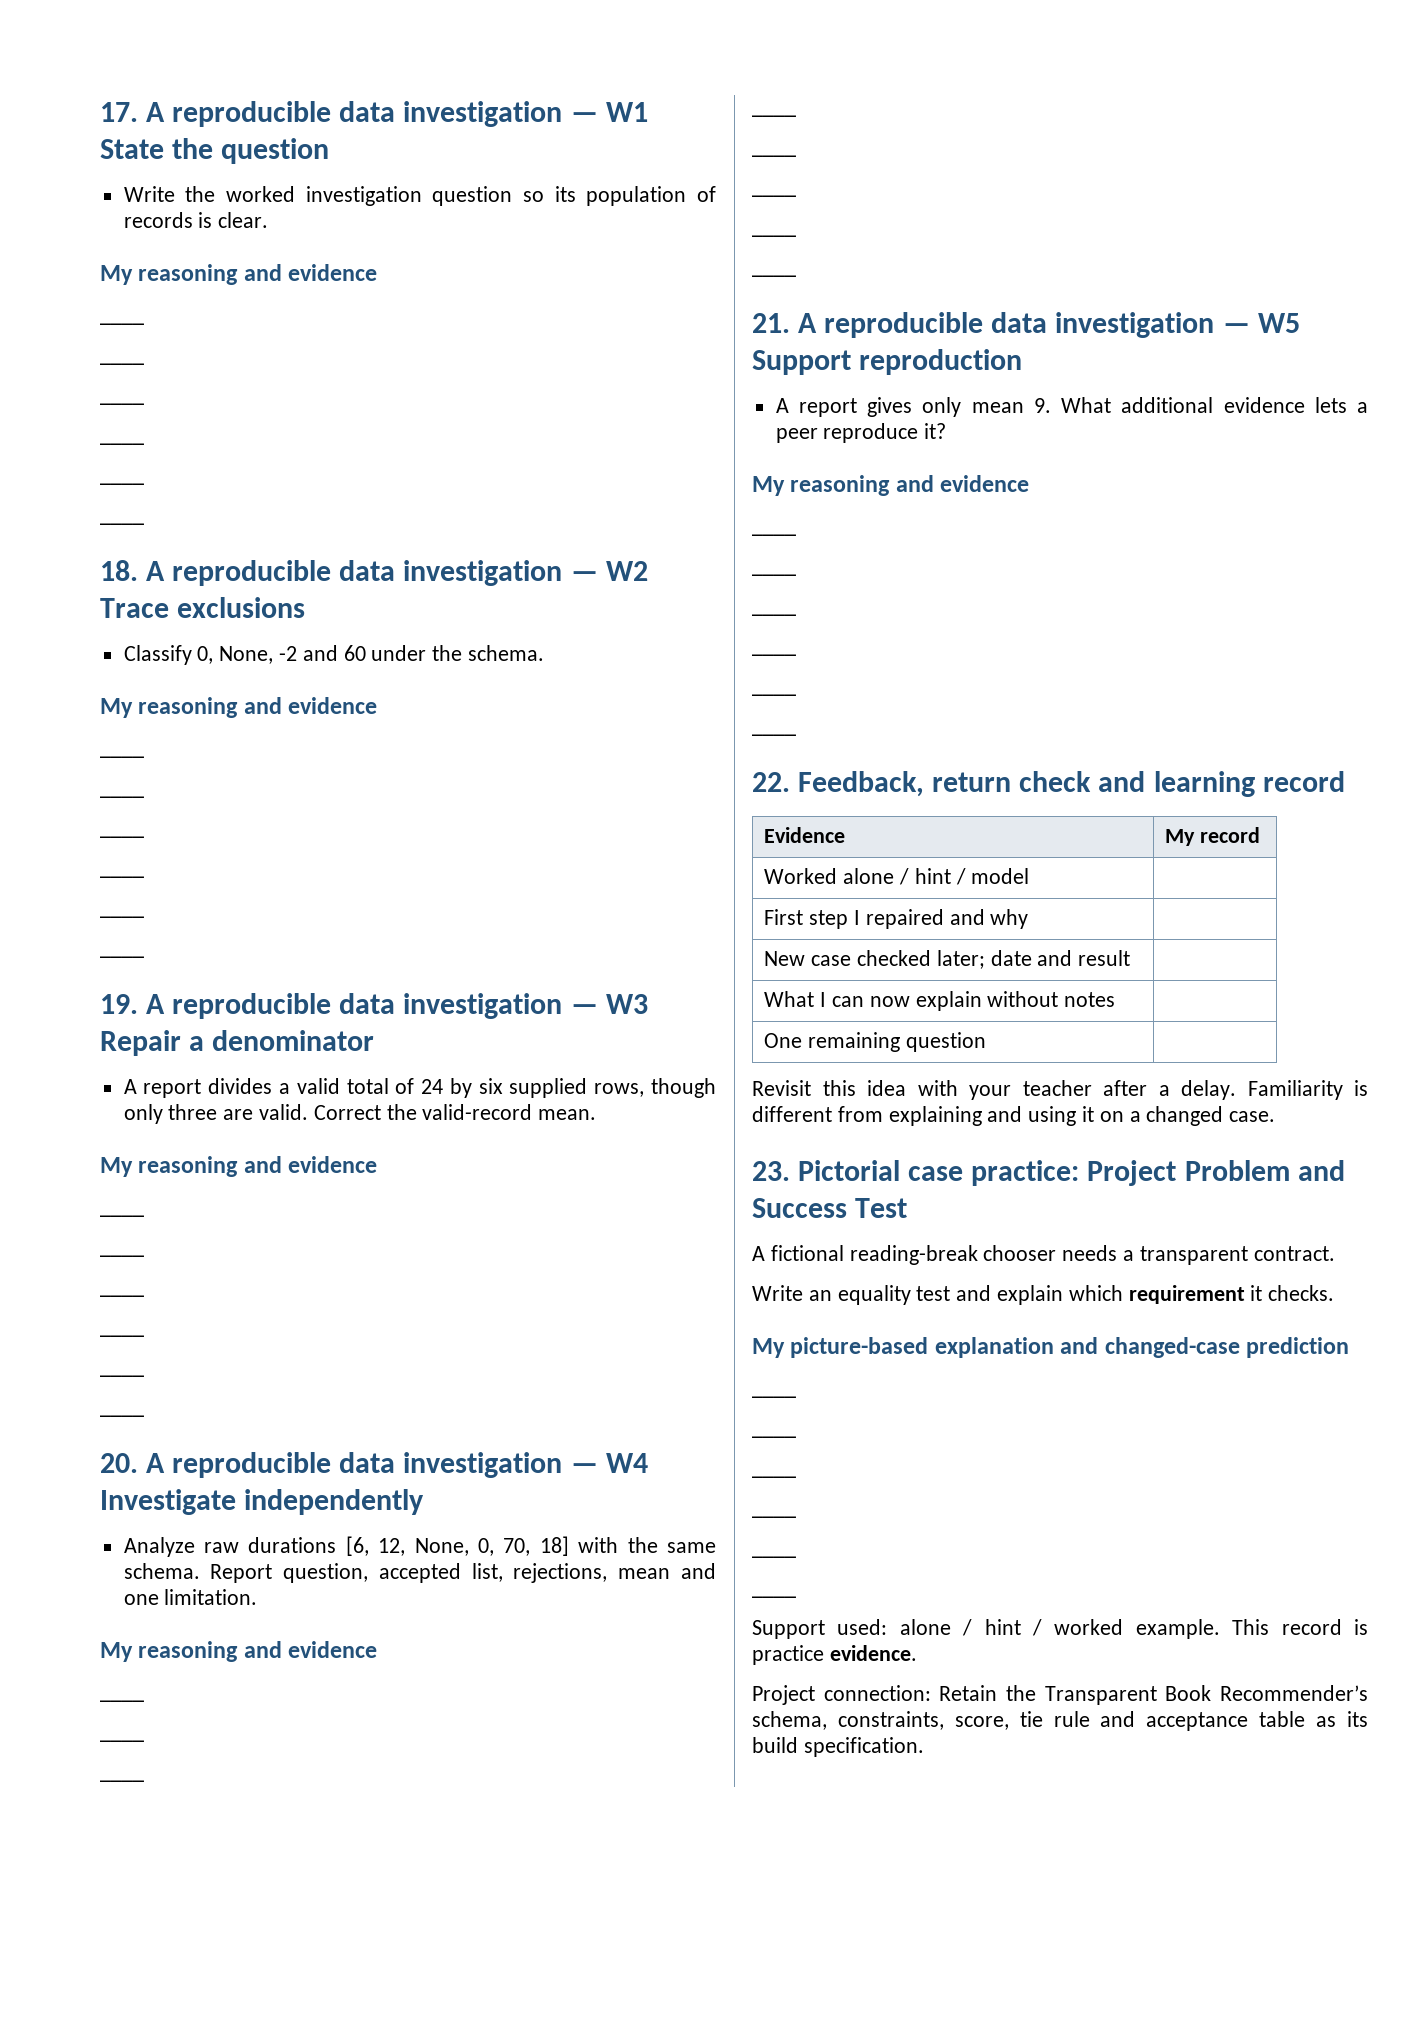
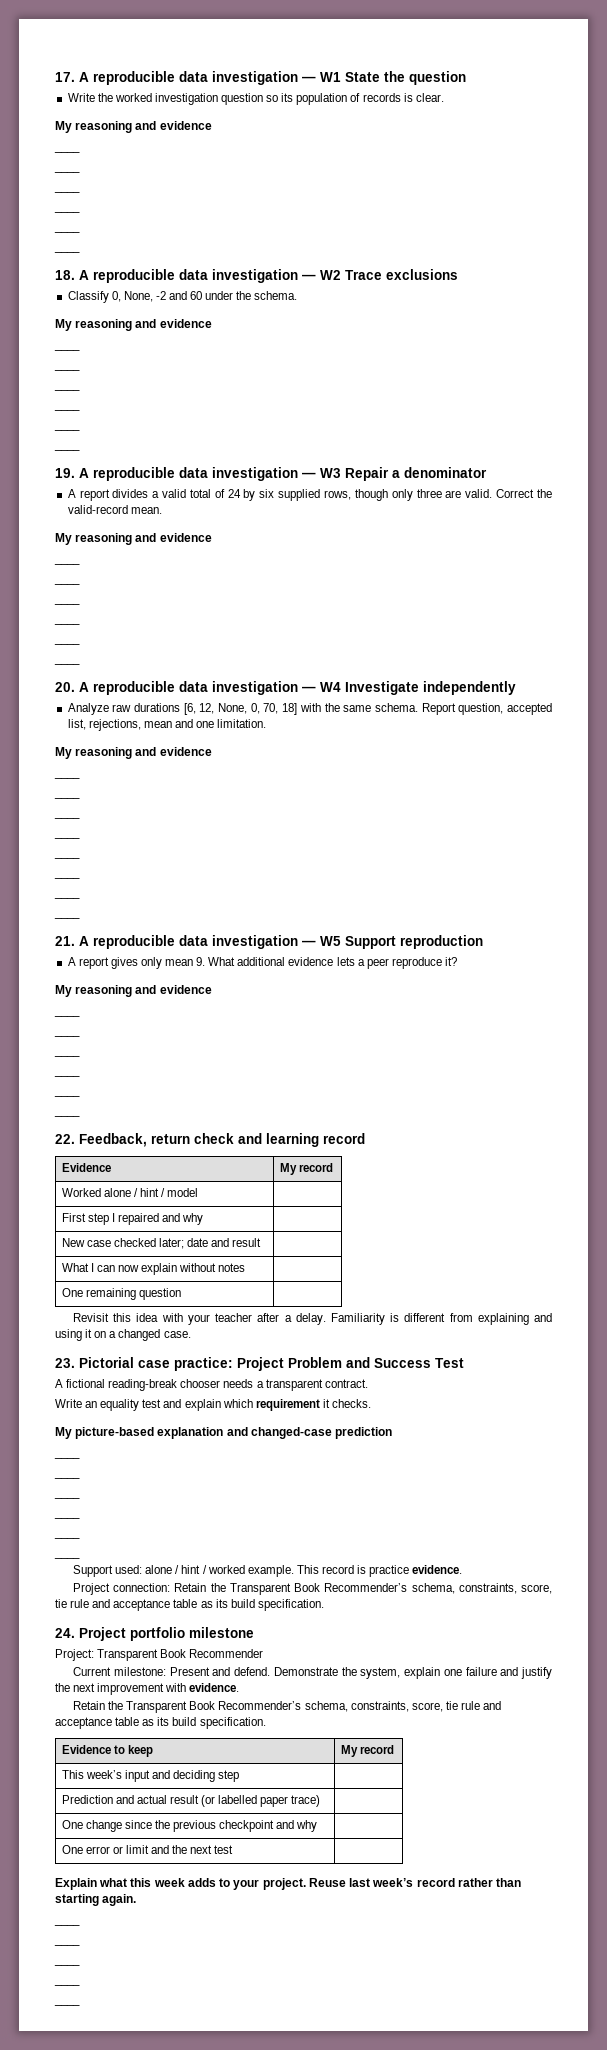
(924, 1747) none -> [55,1627,254,1641] [55,1649,264,1661] [73,1667,552,1679] [55,1683,240,1695] [73,1701,502,1713] [55,1717,266,1729] [61,1745,153,1757] [340,1745,394,1757] [61,1770,240,1782] [61,1795,321,1807] [61,1820,318,1832] [61,1845,234,1854] [55,1878,522,1890] [55,1894,137,1906] [54,1923,80,1926] [54,1943,80,1946] [54,1963,80,1966] [54,1983,80,1986] [54,2003,80,2006] // 24. Project portfolio milestone // Project: Transparent Book Recommender // Current milestone: Present and defend. Demonstrate the system, explain one failure and justify the next improvement with evidence. // Retain the Transparent Book Recommender’s schema, constraints, score, tie rule and acceptance table as its build specification. // Evidence to keep | My record // This week’s input and deciding step | // Prediction and actual result (or labelled paper trace) | // One change since the previous checkpoint and why | // One error or limit and the next test | // Explain what this week adds to your project. Reuse last week’s record rather than starting again. // ____ // ____ // ____ // ____ // ____

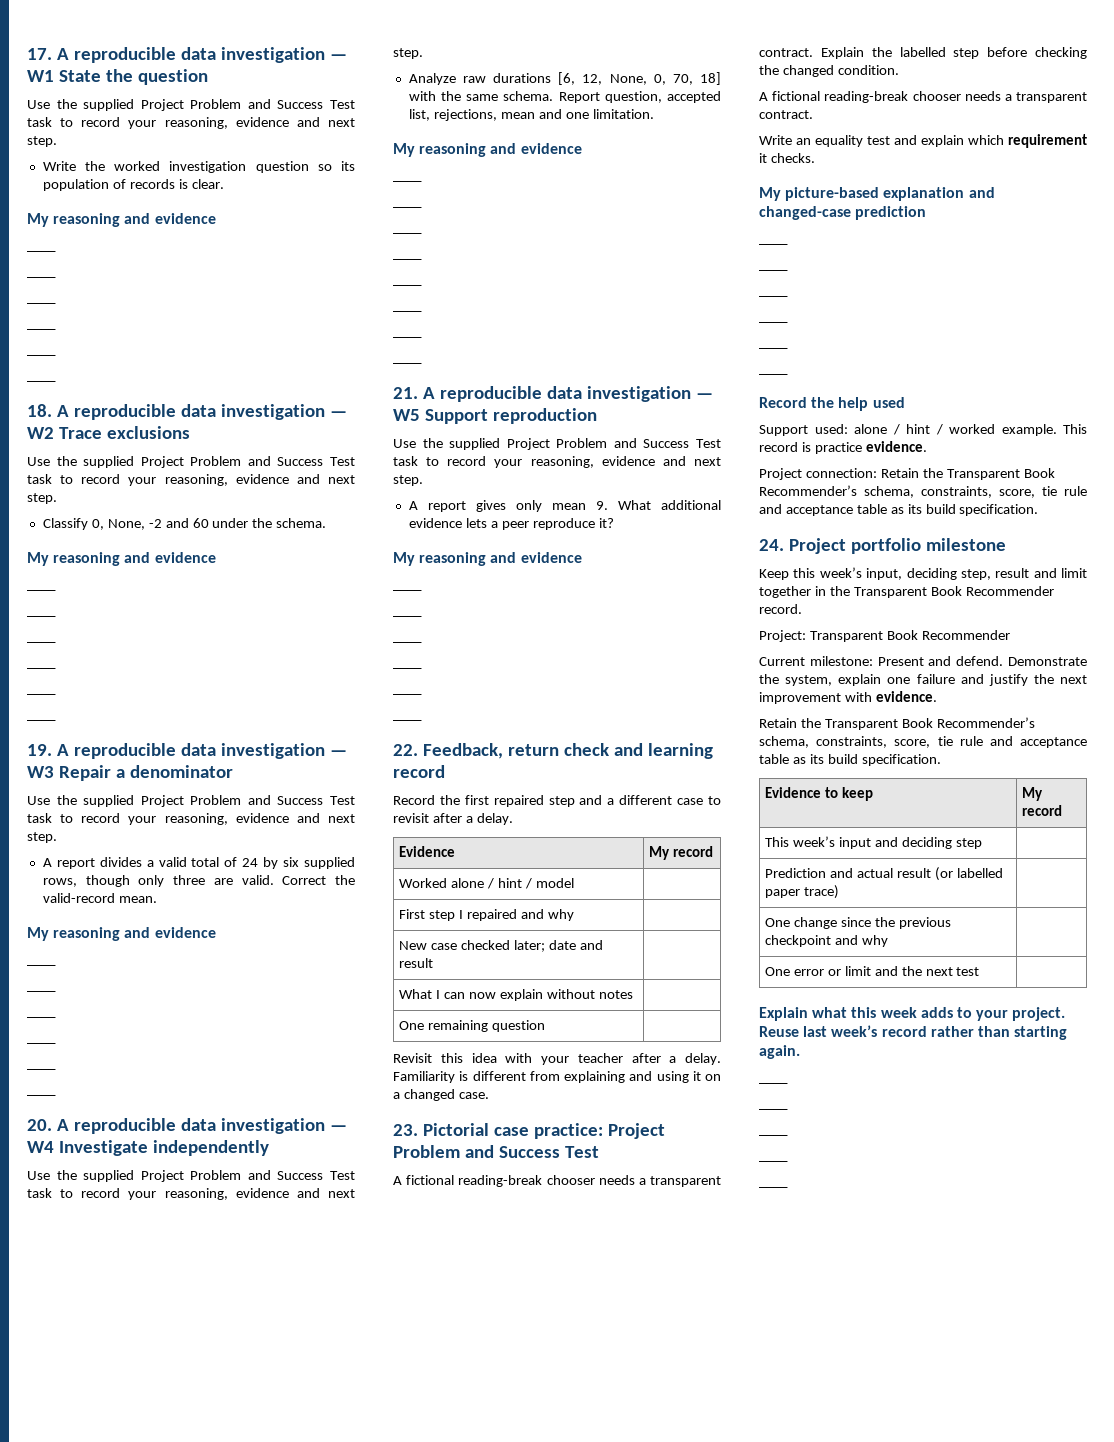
(466, 78) none -> [27,99,355,111] [27,117,356,129] [27,136,57,147] // Use the supplied Project Problem and Success Test task to record your reasoning, evidence and next step.
(458, 274) none -> [27,456,355,468] [27,474,356,486] [27,493,57,504] // Use the supplied Project Problem and Success Test task to record your reasoning, evidence and next step.
(487, 472) none -> [27,795,355,807] [27,813,356,825] [27,832,57,843] // Use the supplied Project Problem and Success Test task to record your reasoning, evidence and next step.
(516, 688) none -> [27,1170,355,1182] [27,1188,356,1200] [393,48,423,59] // Use the supplied Project Problem and Success Test task to record your reasoning, evidence and next step.
(483, 942) none -> [393,438,721,450] [393,456,721,468] [393,475,423,486] // Use the supplied Project Problem and Success Test task to record your reasoning, evidence and next step.
(365, 1138) none -> [393,795,721,807] [393,813,513,825] // Record the first repaired step and a different case to revisit after a delay.
(464, 1363) none -> [393,1175,721,1187] [759,47,1087,59] [759,65,899,77] // A fictional reading-break chooser needs a transparent contract. Explain the labelled step before checking the changed condition.
(80, 1557) none -> [759,397,905,411] // Record the help used
(254, 1632) none -> [759,567,1087,580] [759,586,1054,598] [759,604,802,614] // Keep this week’s input, deciding step, result and limit together in the Transparent Book Recommender record.

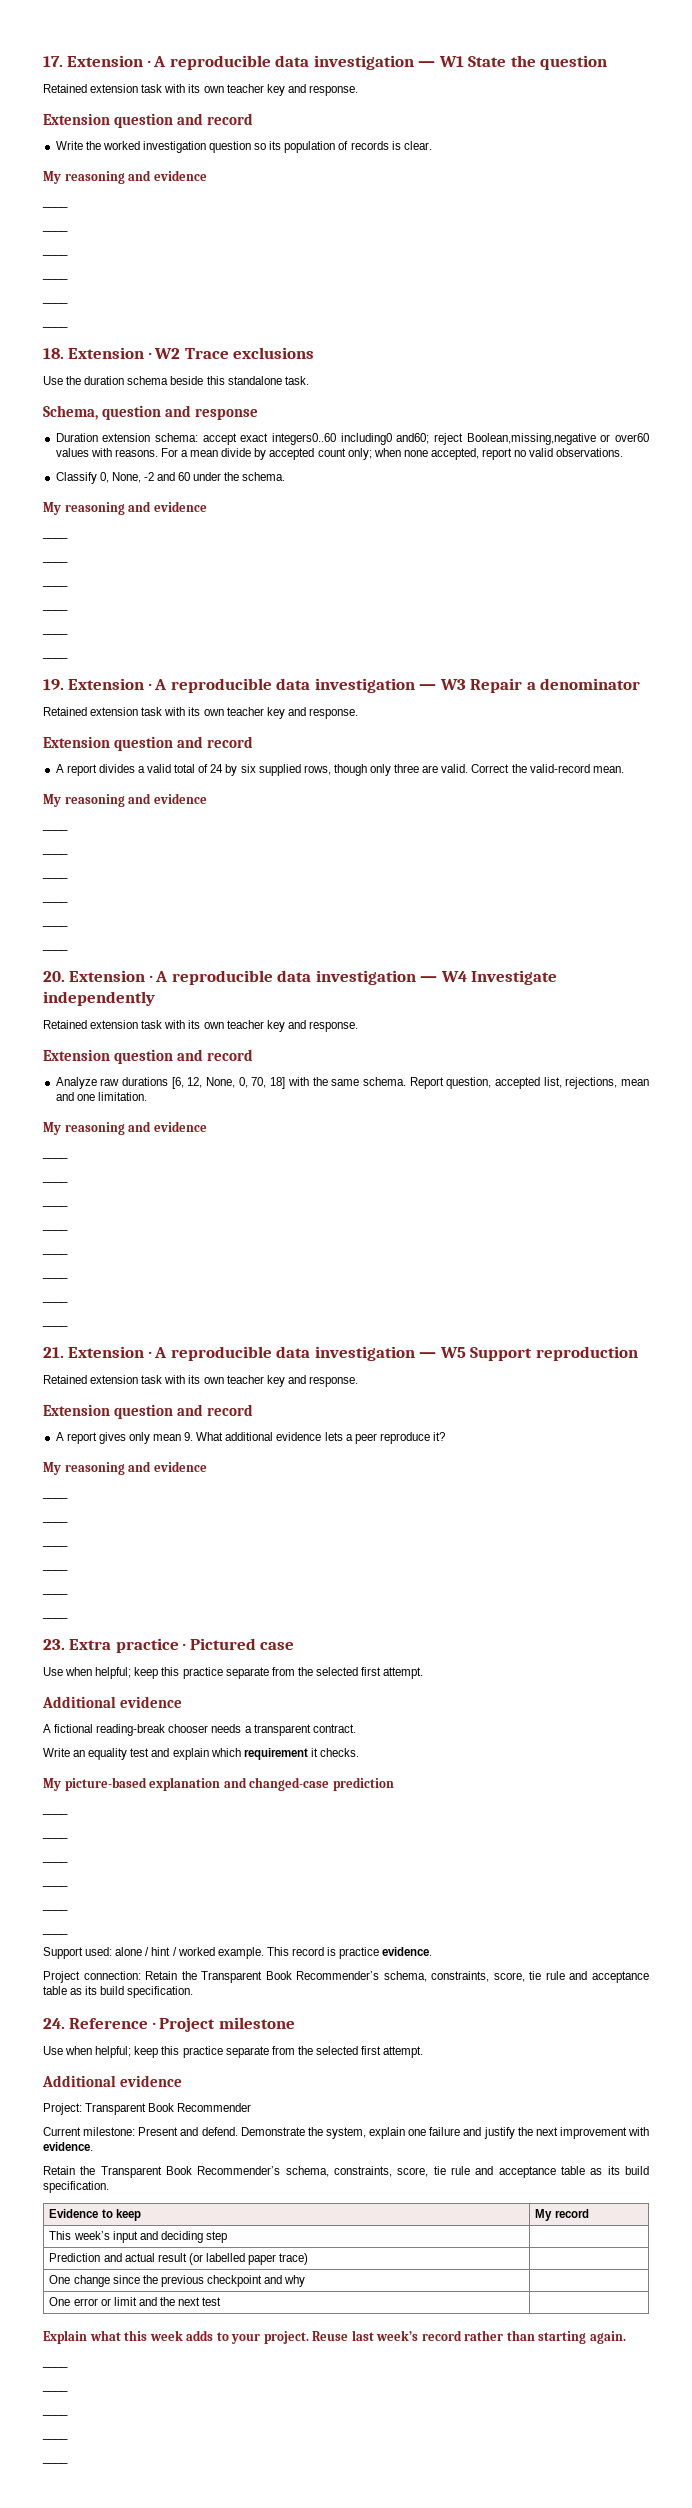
(52, 54) none -> [67,55,151,67] Extension ·
[27,99,355,111] [27,117,356,129] [27,136,57,147] Use the supplied Project Problem and Success Test task to record your reasoning, evidence and next step. -> [43,84,358,96] [43,113,253,128] Retained extension task with its own teacher key and response. // Extension question and record
[56,404,347,420] A reproducible data investigation — -> [68,347,152,359] Extension ·
[83,456,355,468] [27,474,356,486] [27,493,57,504] supplied Project Problem and Success Test task to record your reasoning, evidence and next step. -> [84,376,309,385] [43,405,258,420] [55,433,649,445] [55,448,624,460] duration schema beside this standalone task. // Schema, question and response // Duration extension schema: accept exact integers0..60 including0 and60; reject Boolean,missing,negative or over60 values with reasons. For a mean divide by accepted count only; when none accepted, report no valid observations.
(52, 750) none -> [68,678,152,690] Extension ·
[27,795,355,807] [27,813,356,825] [27,832,57,843] Use the supplied Project Problem and Success Test task to record your reasoning, evidence and next step. -> [43,707,358,719] [43,736,253,751] Retained extension task with its own teacher key and response. // Extension question and record
(52, 1125) none -> [69,970,153,982] Extension ·
[27,1170,355,1182] [27,1188,356,1200] [393,48,423,59] Use the supplied Project Problem and Success Test task to record your reasoning, evidence and next step. -> [43,1020,358,1032] [43,1049,253,1064] Retained extension task with its own teacher key and response. // Extension question and record
(418, 393) none -> [68,1346,152,1358] Extension ·
[393,438,721,450] [393,456,721,468] [393,475,423,486] Use the supplied Project Problem and Success Test task to record your reasoning, evidence and next step. -> [43,1375,358,1387] [43,1404,253,1419] Retained extension task with its own teacher key and response. // Extension question and record
[393,743,713,759] [393,765,445,778] [393,795,721,807] [393,813,513,825] [399,846,456,857] [649,846,713,860] [399,878,574,889] [399,909,574,921] [399,940,603,952] [399,958,434,968] [399,989,633,1001] [399,1020,545,1032] [393,1053,721,1065] [393,1071,721,1083] [393,1089,489,1101] [393,1123,665,1139] [393,1145,599,1158] [393,1175,721,1187] [759,47,1087,59] [759,65,899,77] 22. Feedback, return check and learning record // Record the first repaired step and a different case to revisit after a delay. // Evidence | My record // Worked alone / hint / model | // First step I repaired and why | // New case checked later; date and result | // What I can now explain without notes | // One remaining question | // Revisit this idea with your teacher after a delay. Familiarity is different from explaining and using it on a changed case. // 23. Pictorial case practice: Project Problem and Success Test // A fictional reading-break chooser needs a transparent contract. Explain the labelled step before checking the changed condition. -> [43,1638,295,1653] [43,1667,424,1679] [42,1696,182,1708] 23. Extra practice · Pictured case // Use when helpful; keep this practice separate from the selected first attempt. // Additional evidence
[759,397,905,411] // Record the help used -> (68, 1933) none
[788,538,1006,554] [759,567,1087,580] [759,586,1054,598] [759,604,802,614] Project portfolio milestone // Keep this week’s input, deciding step, result and limit together in the Transparent Book Recommender record. -> [69,2017,295,2032] [43,2046,424,2058] [42,2075,182,2087] Reference · Project milestone // Use when helpful; keep this practice separate from the selected first attempt. // Additional evidence

